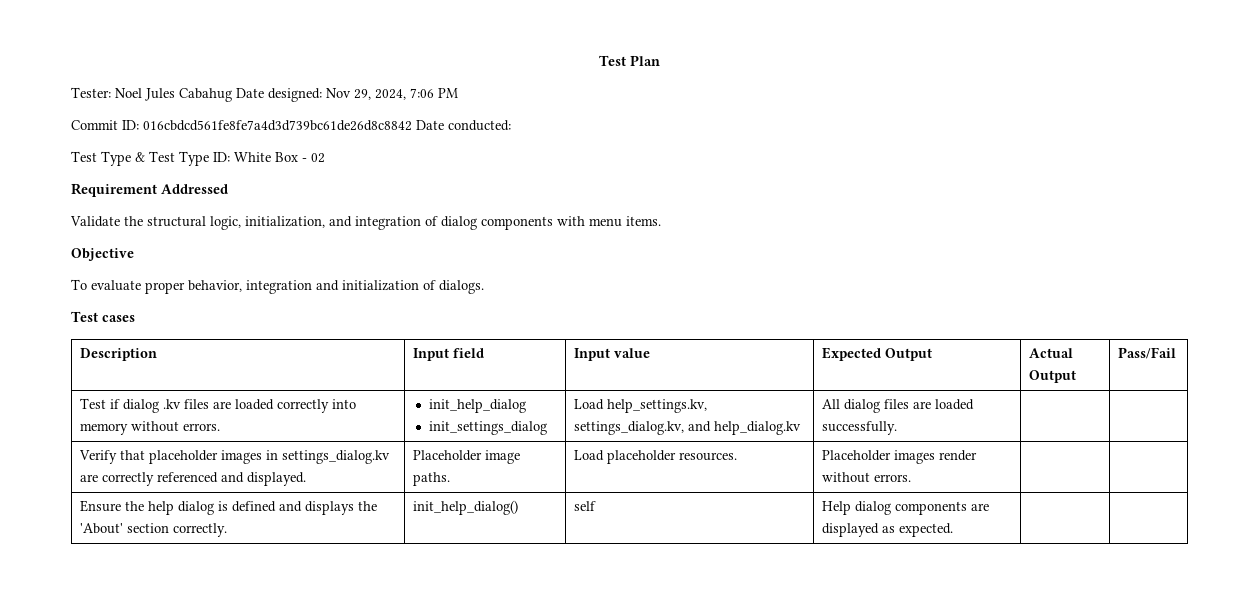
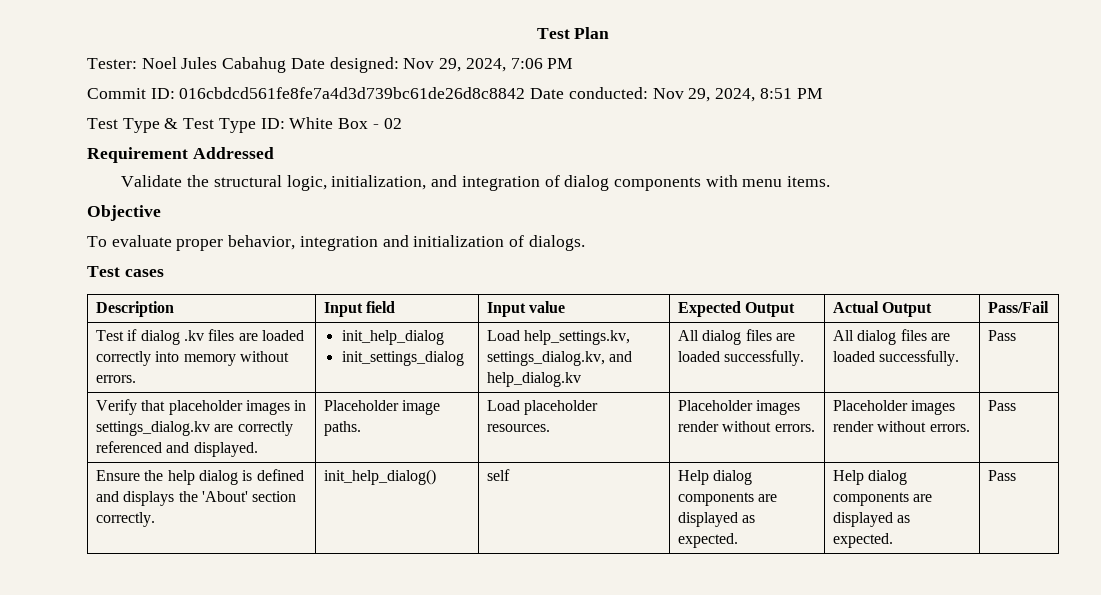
(511, 125) none -> [652,88,823,102] Nov 29, 2024, 8:51 PM
(898, 428) | -> [832,329,950,345] [832,350,960,366] [987,330,1016,341] All dialog files are loaded successfully. | Pass
(912, 478) | -> [832,400,956,415] [832,421,970,432] [987,400,1016,411] Placeholder images render without errors. | Pass
(954, 530) | -> [832,470,908,485] [832,492,933,506] [832,512,911,527] [832,533,893,548] [987,470,1016,481] Help dialog components are displayed as expected. | Pass

